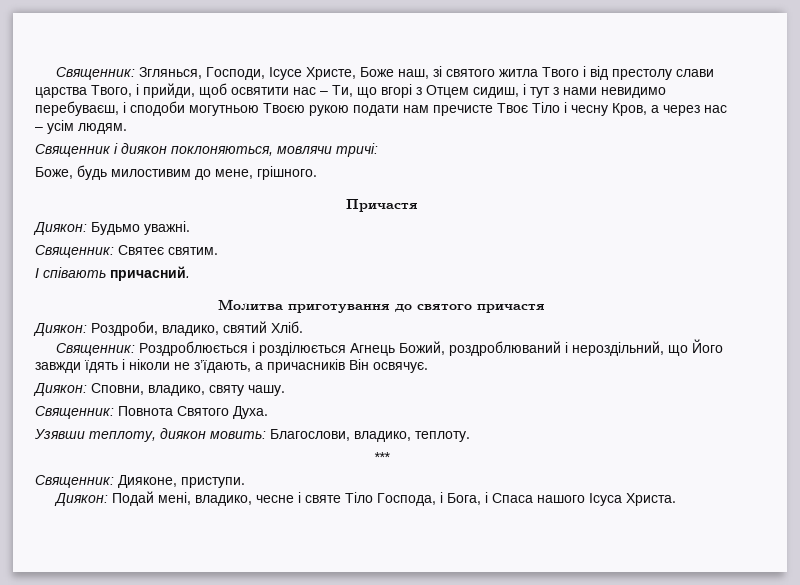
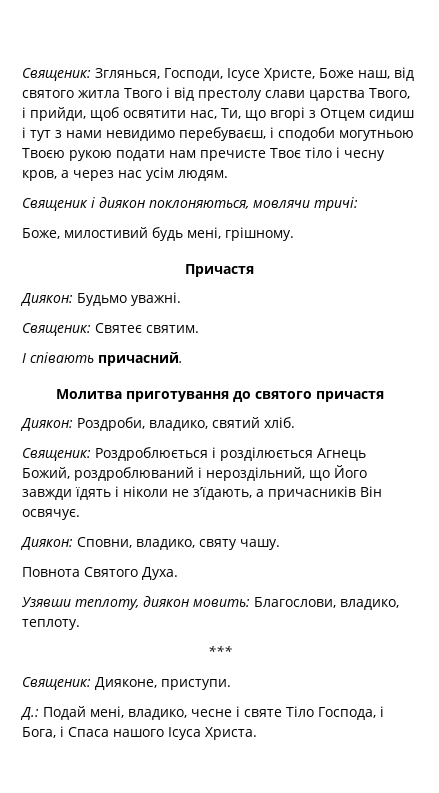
[56,67,136,80] Священник: -> [22,68,91,81] Священик:
[433,66,443,77] зі -> [394,67,414,81] від
[293,87,328,95] нас – -> [190,110,217,119] нас,
[473,87,519,98] сидиш, -> [369,110,414,121] сидиш
[532,102,560,113] Тіло -> [305,147,332,158] тіло
[612,103,647,116] Кров, -> [22,170,57,181] кров,
[35,127,43,131] – -> (142, 174) none
[35,144,111,157] Священник -> [22,198,88,211] Священик
[77,165,317,180] будь милостивим до мене, грішного. -> [64,227,294,241] милостивий будь мені, грішному.
[35,245,114,258] Священник: -> [22,323,91,336] Священик:
[271,321,303,333] [56,343,136,356] Хліб. // Священник: -> [264,417,295,428] [22,448,91,461] хліб. // Священик:
[35,406,114,419] Священник: -> (280, 544) none
[35,475,114,488] Священник: -> [22,677,91,690] Священик:
[54,493,109,506] Диякон: -> [20,707,39,720] Д.:

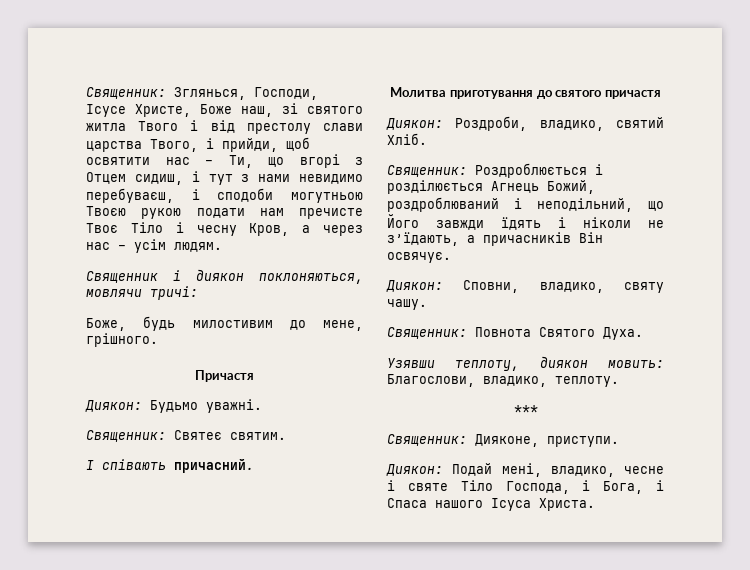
[22,68,91,81] Священик: -> [86,87,166,99] Священник:
[394,67,414,81] від -> [282,103,298,114] зі
[190,110,217,119] нас, -> [165,157,213,165] нас –
[369,110,414,121] сидиш -> [134,174,183,185] сидиш,
[305,147,332,158] тіло -> [130,222,163,233] Тіло
[22,170,57,181] кров, -> [249,223,290,236] Кров,
(142, 174) none -> [118,245,126,250] –
[22,198,88,211] Священик -> [86,271,158,283] Священник
[64,227,294,241] милостивий будь мені, грішному. -> [143,316,363,331] [86,333,158,347] будь милостивим до мене, грішного.
[22,323,91,336] Священик: -> [86,430,166,442] Священник:
[264,417,295,428] [22,448,91,461] хліб. // Священик: -> [387,133,427,145] [387,165,467,177] Хліб. // Священник:
[206,467,305,481] нероздільний, -> [537,198,633,212] неподільний,
(280, 544) none -> [387,327,467,339] Священник:
[22,677,91,690] Священик: -> [387,434,467,446] Священник:
[20,707,39,720] Д.: -> [386,464,443,476] Диякон:

